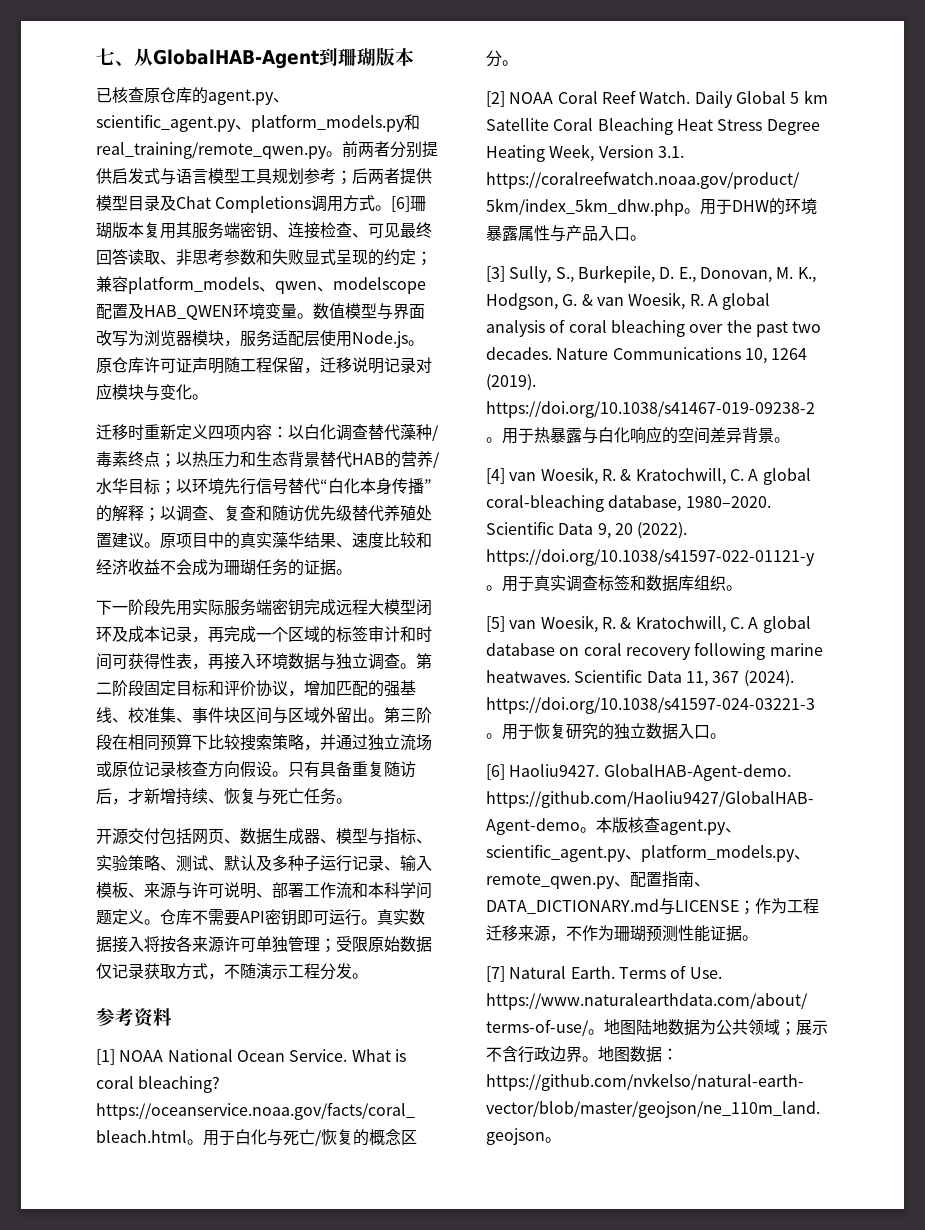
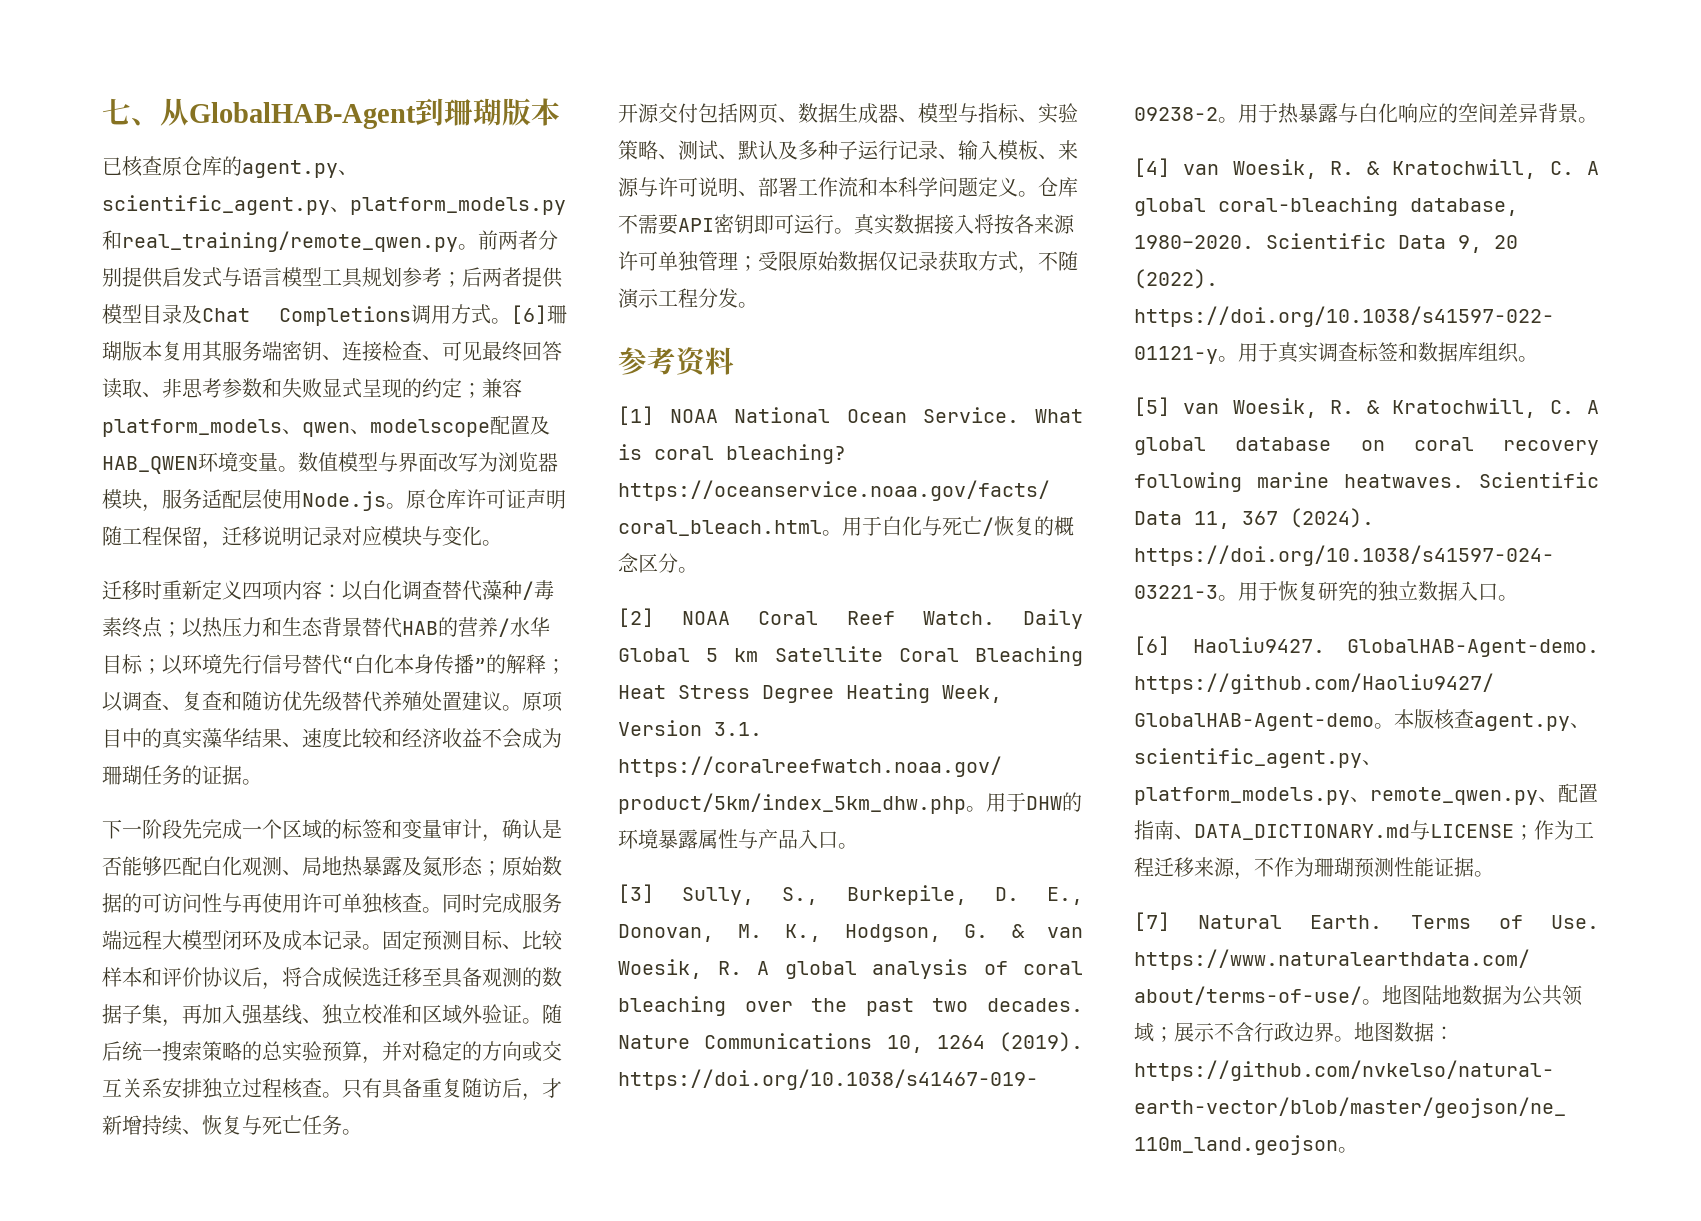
[176,599,336,616] 用实际服务端密钥完成 -> [202,819,562,842] [102,856,562,877] [102,893,562,914] [102,930,122,950] 完成一个区域的标签和变量审计，确认是否能够匹配白化观测、局地热暴露及氮形态；原始数据的可访问性与再使用许可单独核查。同时完成服务端
[192,626,432,643] [96,653,432,670] [96,680,416,697] [96,707,432,724] [96,733,432,751] [96,761,272,778] ，再完成一个区域的标签审计和时间可获得性表，再接入环境数据与独立调查。第二阶段固定目标和评价协议，增加匹配的强基线、校准集、事件块区间与区域外留出。第三阶段在相同预算下比较搜索策略，并通过独立流场或原位记录核查方向假设 -> [362,930,563,951] [102,967,562,990] [102,1004,562,1027] [102,1041,562,1064] [102,1078,322,1099] 。固定预测目标、比较样本和评价协议后，将合成候选迁移至具备观测的数据子集，再加入强基线、独立校准和区域外验证。随后统一搜索策略的总实验预算，并对稳定的方向或交互关系安排独立过程核查

